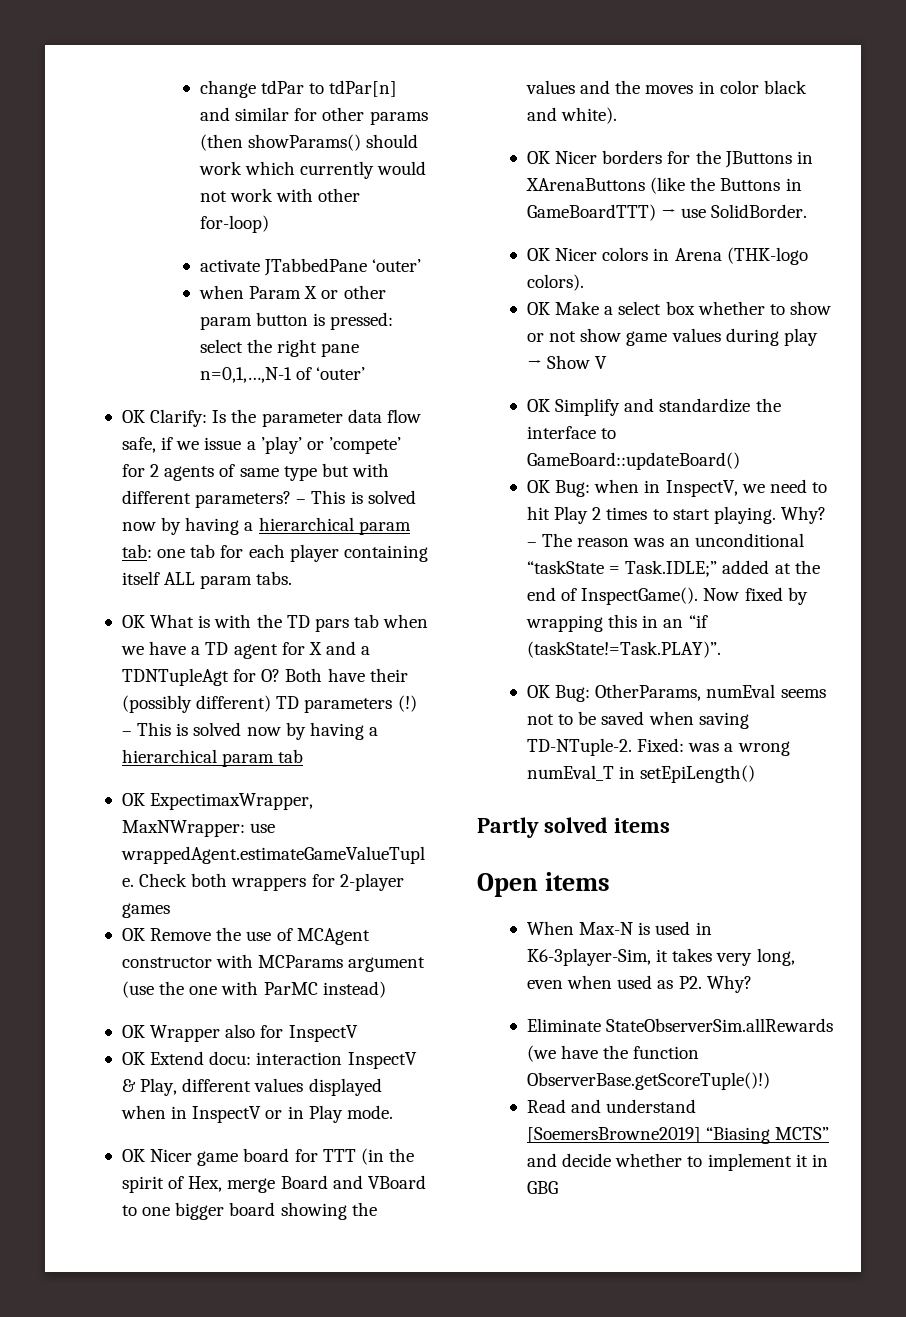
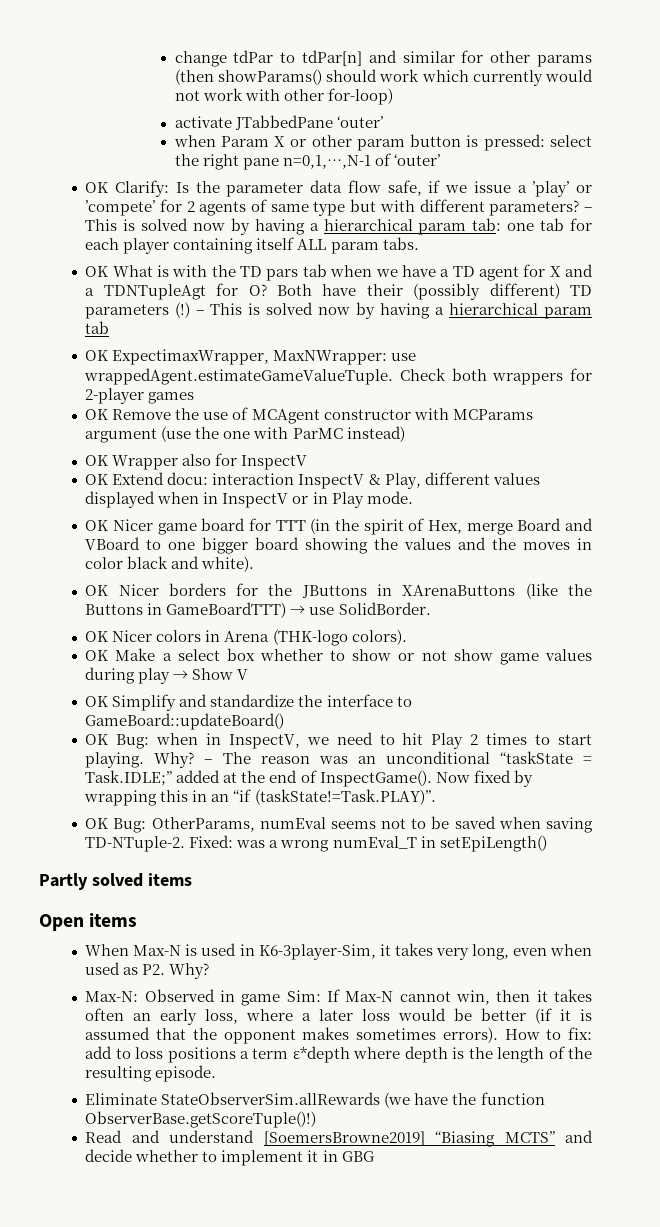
(752, 984) none -> [85,989,592,1006] [85,1008,592,1025] [85,1027,592,1044] [85,1046,593,1063] [85,1065,217,1082] // Max-N: Observed in game Sim: If Max-N cannot win, then it takes often an early loss, where a later loss would be better (if it is assumed that the opponent makes sometimes errors). How to fix: add to loss positions a term ε*depth where depth is the length of the resulting episode.

